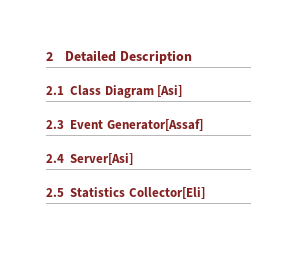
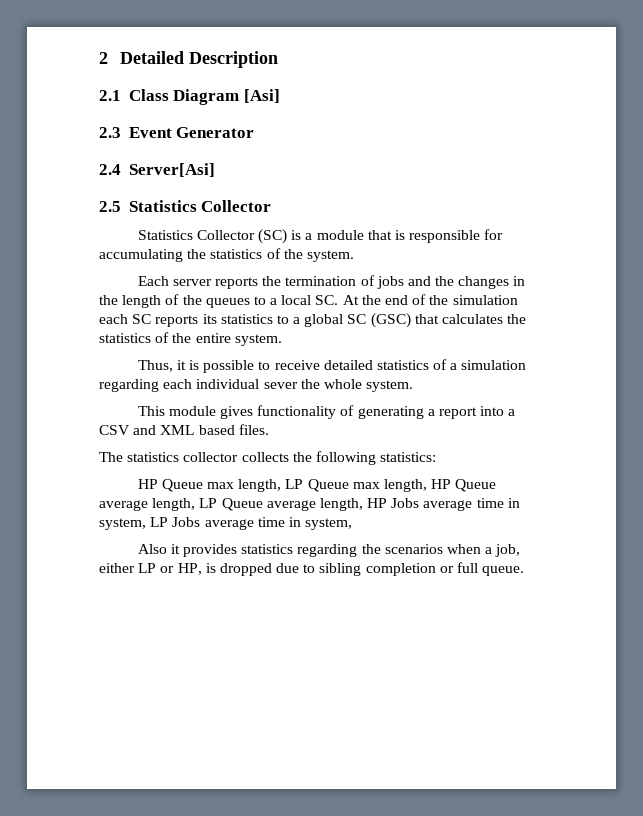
[106,119,203,131] Generator[Assaf] -> [176,127,255,138] Generator
[128,187,205,199] Collector[Eli] -> [201,200,272,212] [137,229,504,244] [99,248,354,262] [137,275,526,289] [99,294,518,308] [99,313,527,328] [99,332,282,346] [137,359,527,373] [99,379,414,392] [137,405,516,419] [99,424,269,435] [99,451,437,465] [137,479,497,492] [99,498,520,511] [99,517,353,530] [137,544,521,557] [99,562,525,576] Collector // Statistics Collector (SC) is a module that is responsible for accumulating the statistics of the system. // Each server reports the termination of jobs and the changes in the length of the queues to a local SC. At the end of the simulation each SC reports its statistics to a global SC (GSC) that calculates the statistics of the entire system. // Thus, it is possible to receive detailed statistics of a simulation regarding each individual sever the whole system. // This module gives functionality of generating a report into a CSV and XML based files. // The statistics collector collects the following statistics: // HP Queue max length, LP Queue max length, HP Queue average length, LP Queue average length, HP Jobs average time in system, LP Jobs average time in system, // Also it provides statistics regarding the scenarios when a job, either LP or HP, is dropped due to sibling completion or full queue.

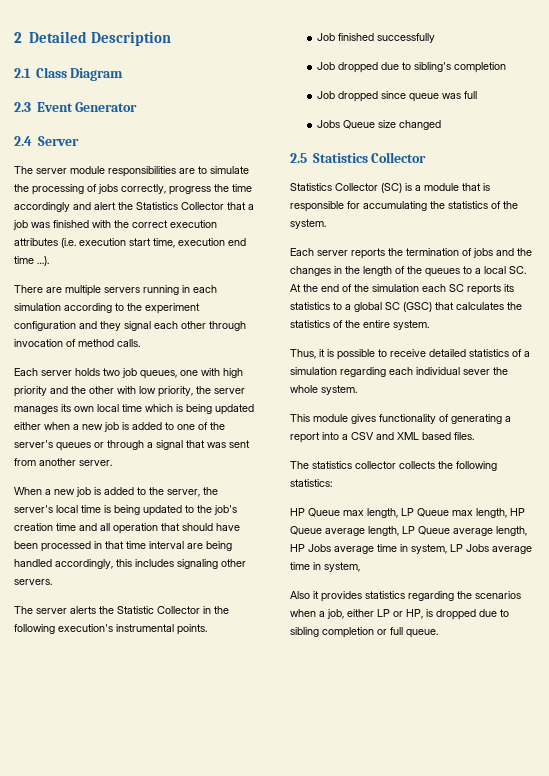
[243,89,280,103] [Asi] -> (124, 74) none
[128,163,215,177] Server[Asi] -> [37,136,79,146] [14,166,249,177] [14,184,252,195] [14,202,254,212] [13,220,217,230] [14,238,246,248] [14,256,49,266] [14,285,217,296] [14,303,200,314] [14,321,246,331] [14,339,140,347] [14,368,243,379] [14,386,245,397] [14,404,254,415] [14,422,225,432] [14,440,250,451] [14,458,112,466] [14,487,218,497] [14,505,237,516] [14,523,240,534] [14,541,232,552] [14,559,246,569] [14,579,52,585] [14,606,229,614] [14,624,207,635] [317,33,436,43] [317,62,507,73] [317,91,478,102] [317,120,442,130] Server // The server module responsibilities are to simulate the processing of jobs correctly, progress the time accordingly and alert the Statistics Collector that a job was finished with the correct execution attributes (i.e. execution start time, execution end time …). // There are multiple servers running in each simulation according to the experiment configuration and they signal each other through invocation of method calls. // Each server holds two job queues, one with high priority and the other with low priority, the server manages its own local time which is being updated either when a new job is added to one of the server's queues or through a signal that was sent from another server. // When a new job is added to the server, the server's local time is being updated to the job's creation time and all operation that should have been processed in that time interval are being handled accordingly, this includes signaling other servers. // The server alerts the Statistic Collector in the following execution's instrumental points. // Job finished successfully // Job dropped due to sibling's completion // Job dropped since queue was full // Jobs Queue size changed

